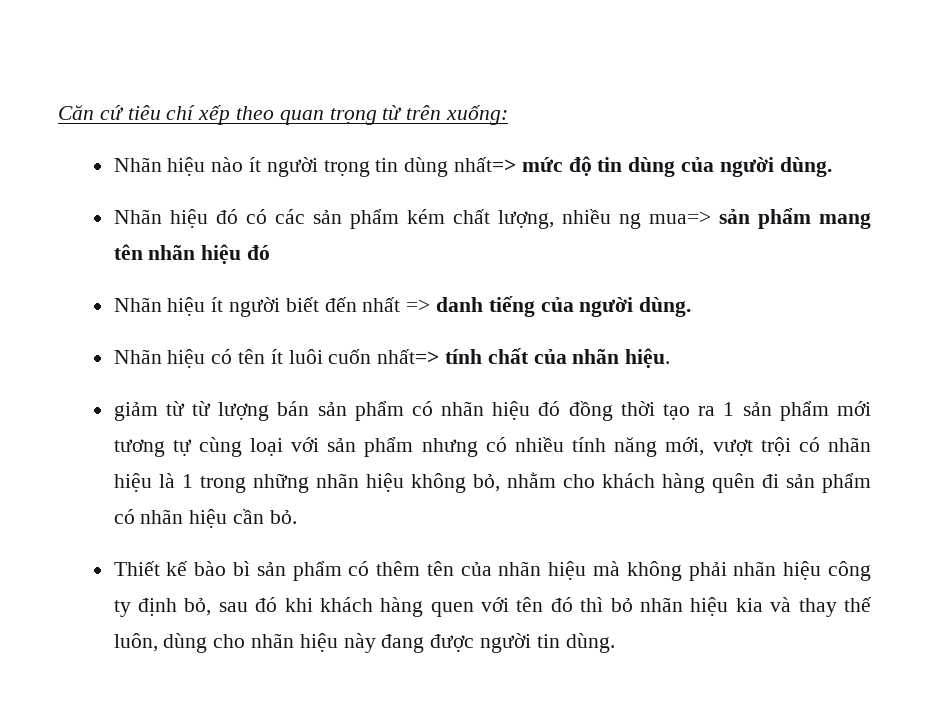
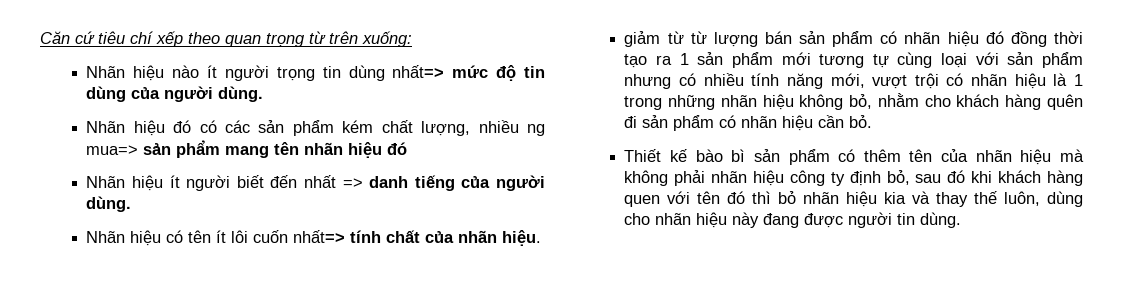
[288,349,323,364] luôi -> [231,230,249,243] lôi

